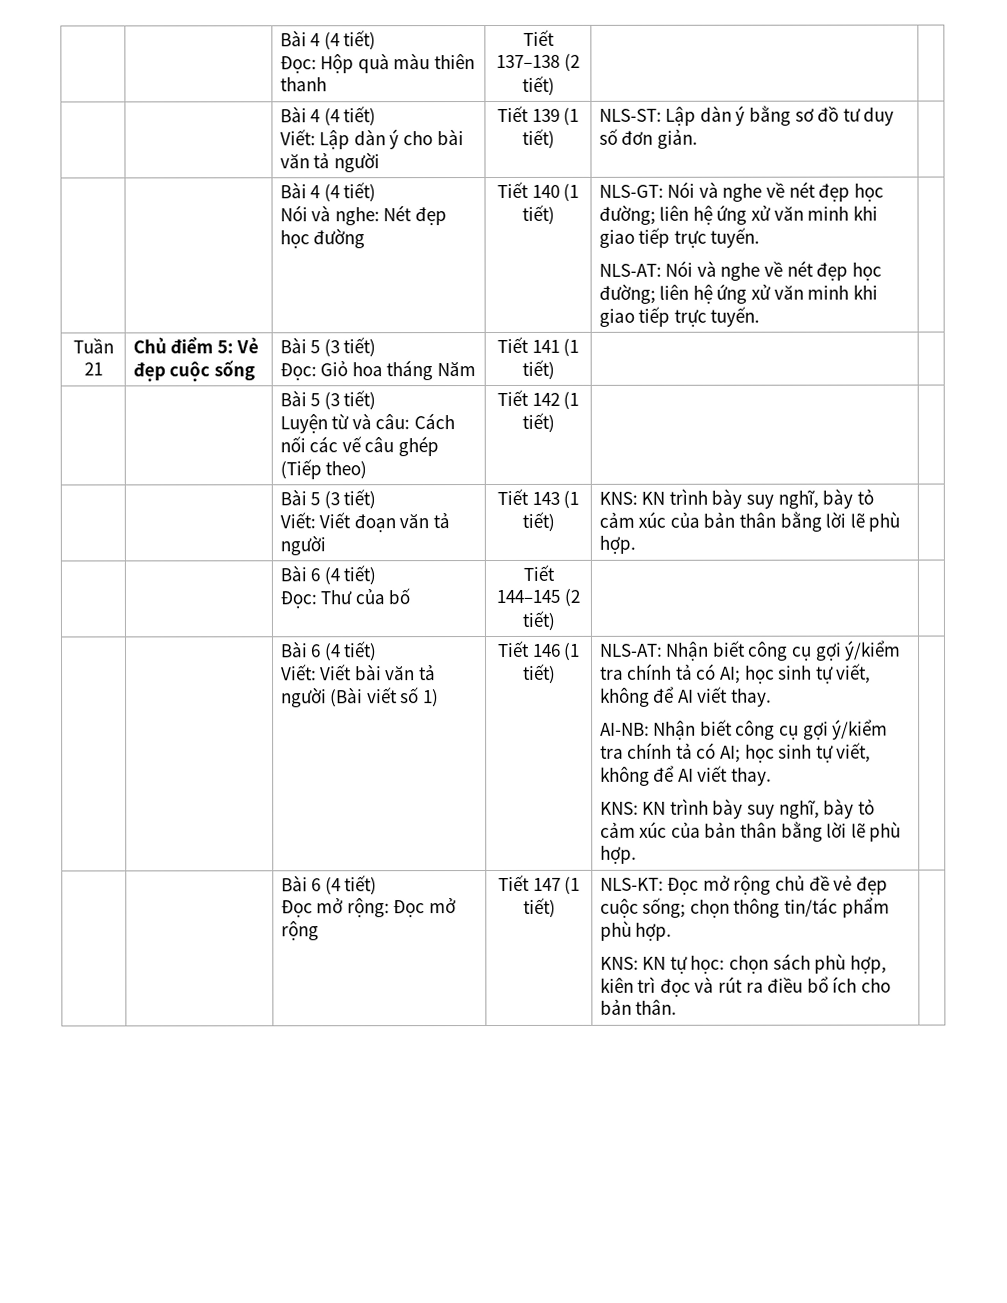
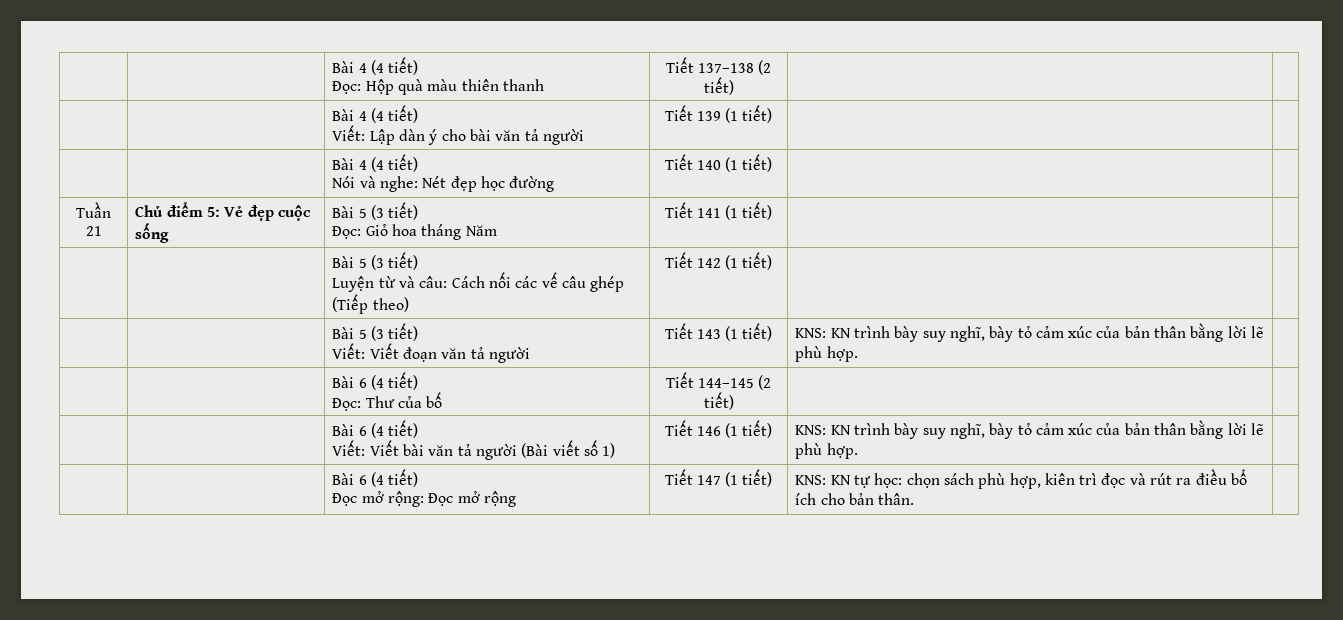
[598,105,895,126] [598,128,698,149] NLS-ST: Lập dàn ý bằng sơ đồ tư duy số đơn giản. -> (773, 114) none
[598,181,884,202] [598,204,878,225] [598,227,761,248] [598,260,882,281] [598,283,878,304] [598,306,761,327] NLS-GT: Nói và nghe về nét đẹp học đường; liên hệ ứng xử văn minh khi giao tiếp trực tuyến. // NLS-AT: Nói và nghe về nét đẹp học đường; liên hệ ứng xử văn minh khi giao tiếp trực tuyến. -> (773, 163) none
[598,640,902,661] [599,663,872,684] [599,686,773,707] [599,719,889,740] [599,742,872,763] [599,765,773,786] NLS-AT: Nhận biết công cụ gợi ý/kiểm tra chính tả có AI; học sinh tự viết, không để AI viết thay. // AI-NB: Nhận biết công cụ gợi ý/kiểm tra chính tả có AI; học sinh tự viết, không để AI viết thay. // -> (773, 429) none
[599,874,888,895] [599,897,890,918] [599,920,673,941] NLS-KT: Đọc mở rộng chủ đề vẻ đẹp cuộc sống; chọn thông tin/tác phẩm phù hợp. // -> (773, 478) none

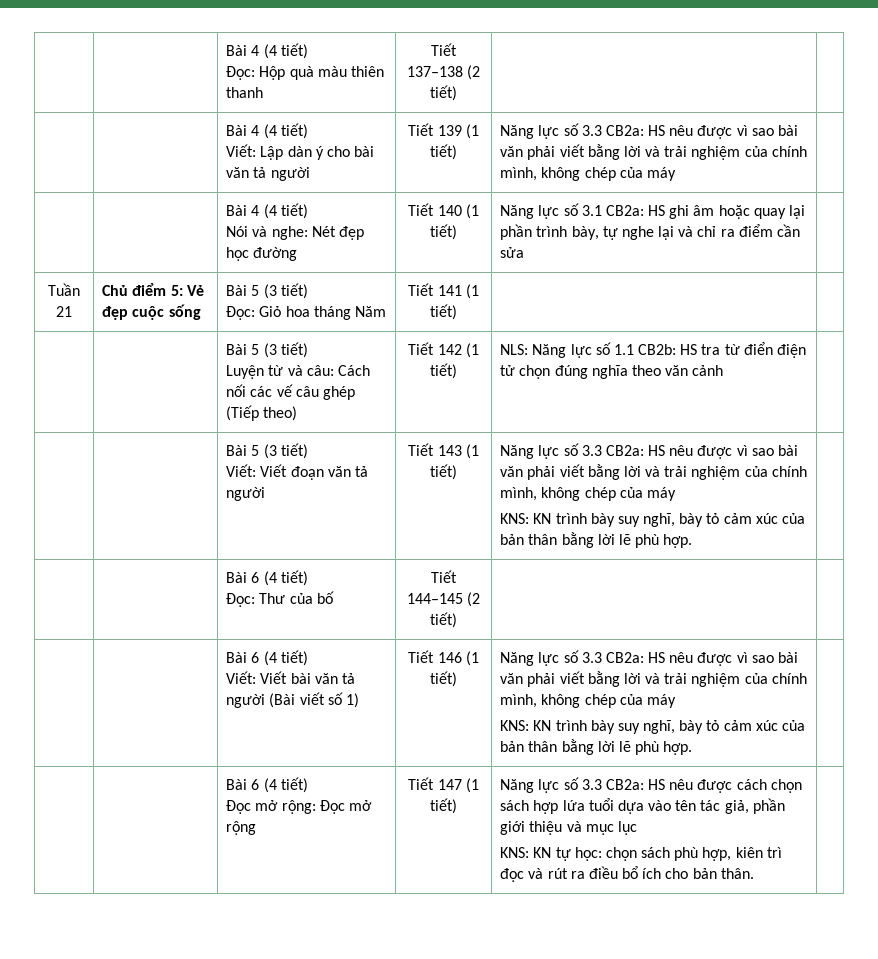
(773, 114) none -> [500,123,799,139] [500,144,807,160] [500,167,676,181] Năng lực số 3.3 CB2a: HS nêu được vì sao bài văn phải viết bằng lời và trải nghiệm của chính mình, không chép của máy
(773, 163) none -> [500,203,806,219] [500,224,801,240] [500,247,525,258] Năng lực số 3.1 CB2a: HS ghi âm hoặc quay lại phần trình bày, tự nghe lại và chỉ ra điểm cần sửa
(773, 261) none -> [500,342,807,358] [500,365,724,379] NLS: Năng lực số 1.1 CB2b: HS tra từ điển điện tử chọn đúng nghĩa theo văn cảnh
(773, 332) none -> [500,443,799,459] [500,464,807,480] [500,487,676,501] Năng lực số 3.3 CB2a: HS nêu được vì sao bài văn phải viết bằng lời và trải nghiệm của chính mình, không chép của máy //
(773, 429) none -> [500,650,799,666] [500,671,807,687] [500,694,676,708] Năng lực số 3.3 CB2a: HS nêu được vì sao bài văn phải viết bằng lời và trải nghiệm của chính mình, không chép của máy //
(773, 478) none -> [500,777,802,793] [500,798,785,814] [500,821,637,835] Năng lực số 3.3 CB2a: HS nêu được cách chọn sách hợp lứa tuổi dựa vào tên tác giả, phần giới thiệu và mục lục //

